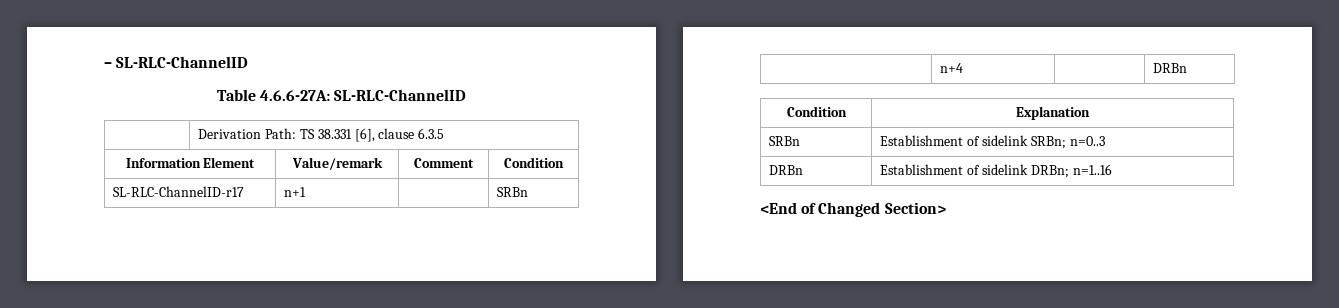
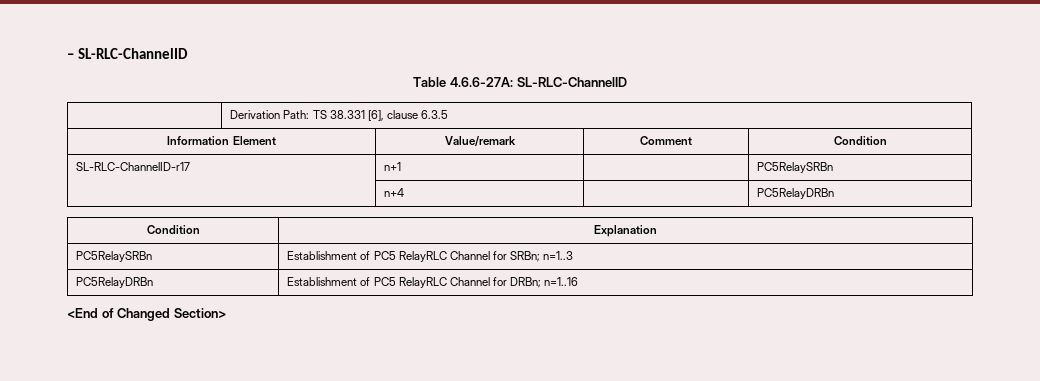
[497,187,529,197] SRBn -> [757,162,834,173] PC5RelaySRBn
[1153,63,1188,73] DRBn -> [757,188,835,199] PC5RelayDRBn
[769,136,801,146] [880,135,1105,149] [769,165,804,175] [880,164,1029,175] SRBn | Establishment of sidelink SRBn; n=0..3 // DRBn | Establishment of sidelink -> [76,251,153,262] [287,251,574,262] [76,277,154,288] [287,277,507,288] PC5RelaySRBn | Establishment of PC5 RelayRLC Channel for SRBn; n=1..3 // PC5RelayDRBn | Establishment of PC5 RelayRLC Channel for

